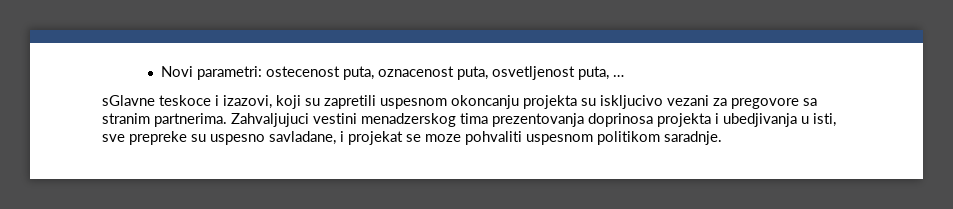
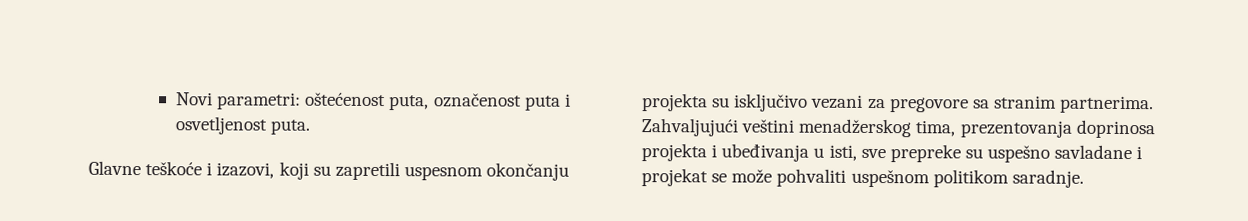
[266,66,625,80] [102,95,211,106] ostecenost puta, oznacenost puta, osvetljenost puta, … // sGlavne teskoce -> [305,92,571,111] [174,116,311,135] [88,160,203,176] oštećenost puta, označenost puta i osvetljenost puta. // Glavne teškoće
[451,95,519,109] okoncanju -> [486,162,570,181] okončanju
[600,95,663,109] iskljucivo -> [733,93,809,112] isključivo
[231,113,488,127] Zahvaljujuci vestini menadzerskog tima -> [641,118,956,138] Zahvaljujući veštini menadžerskog tima,
[723,113,797,127] ubedjivanja -> [721,143,810,162] ubeđivanja
[210,131,336,145] uspesno savladane, -> [987,144,1133,163] uspešno savladane
[425,131,593,145] moze pohvaliti uspesnom -> [731,168,930,188] može pohvaliti uspešnom

